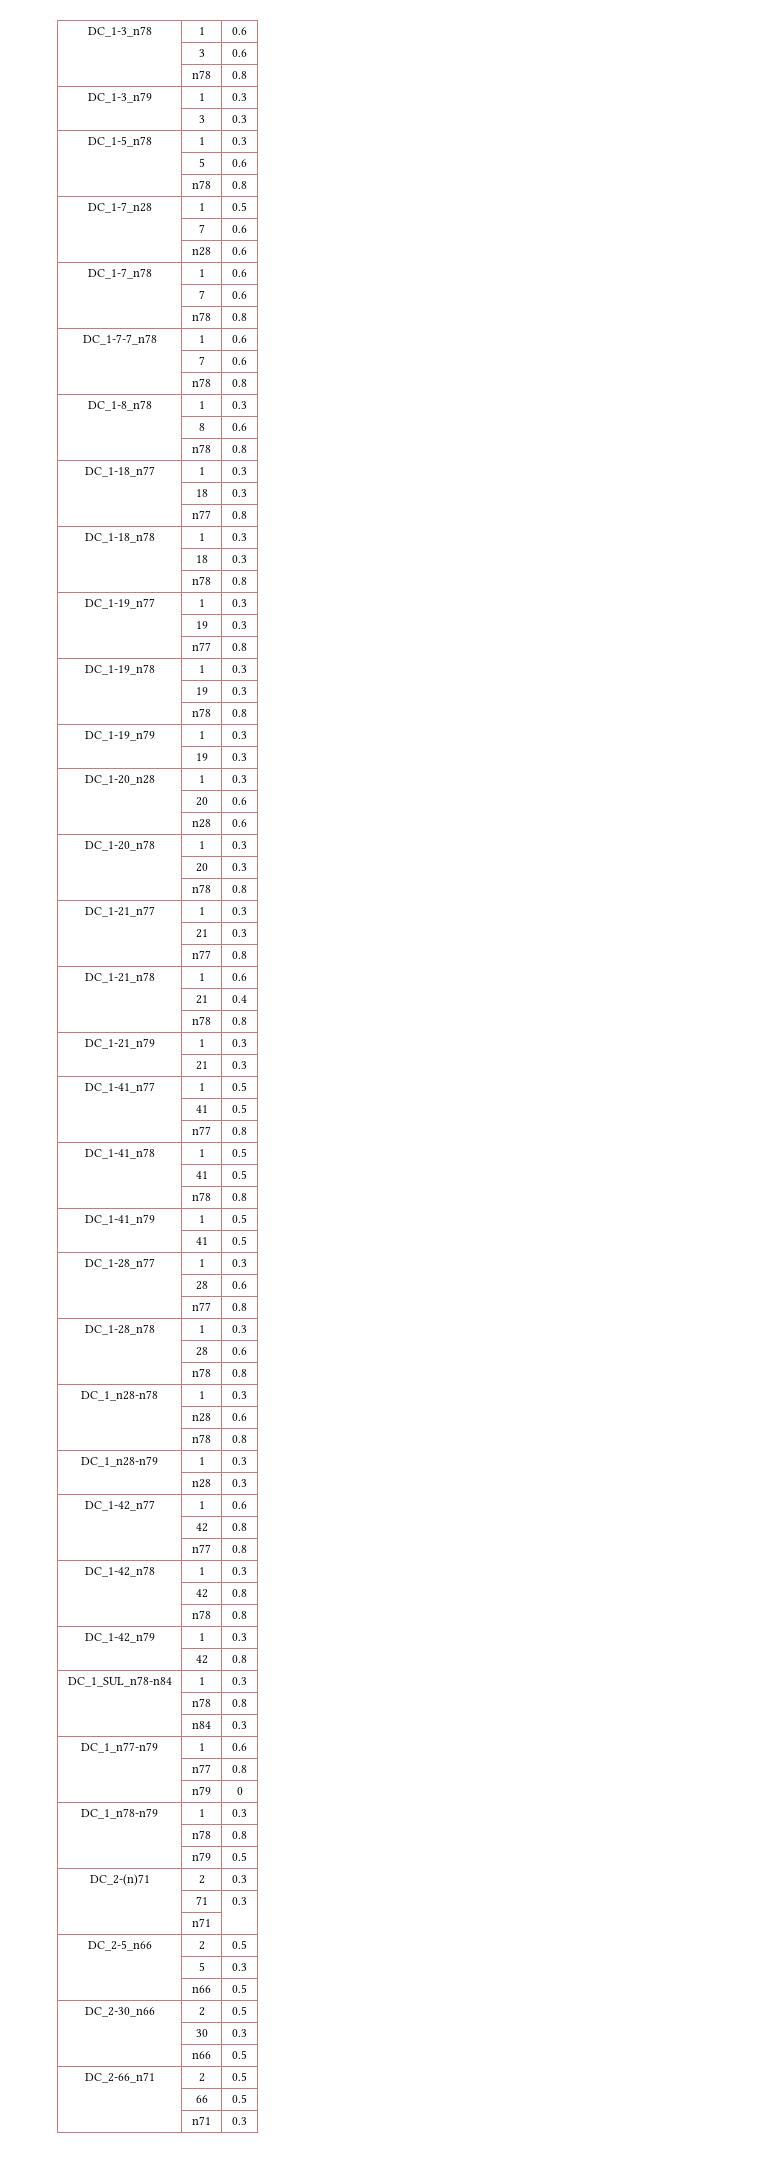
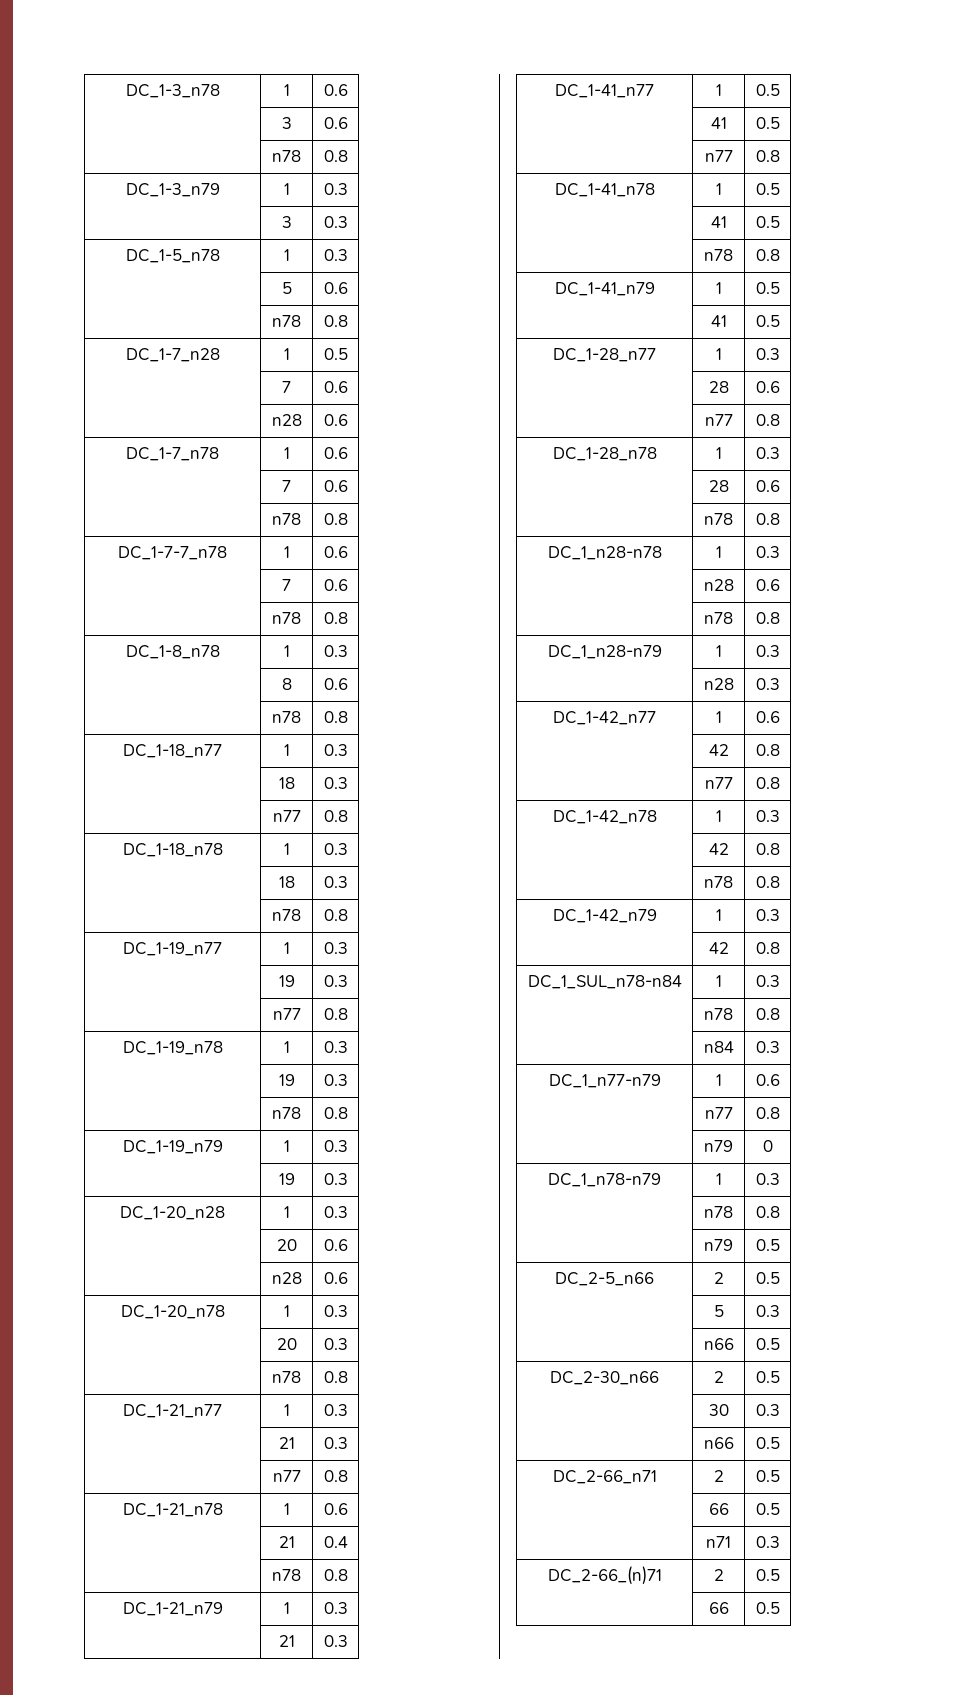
[89,1874,150,1886] [198,1875,205,1884] [232,1875,247,1883] [195,1896,208,1905] [232,1897,247,1905] [192,1918,211,1927] // DC_2-(n)71 | 2 | 0.3 // | 71 | 0.3 // | n71 | -> (780, 1245) none
(247, 2121) none -> [547,1566,662,1585] [713,1569,724,1581] [755,1569,780,1581] [708,1602,729,1614] [755,1602,780,1614] // DC_2-66_(n)71 | 2 | 0.5 // | 66 | 0.5

